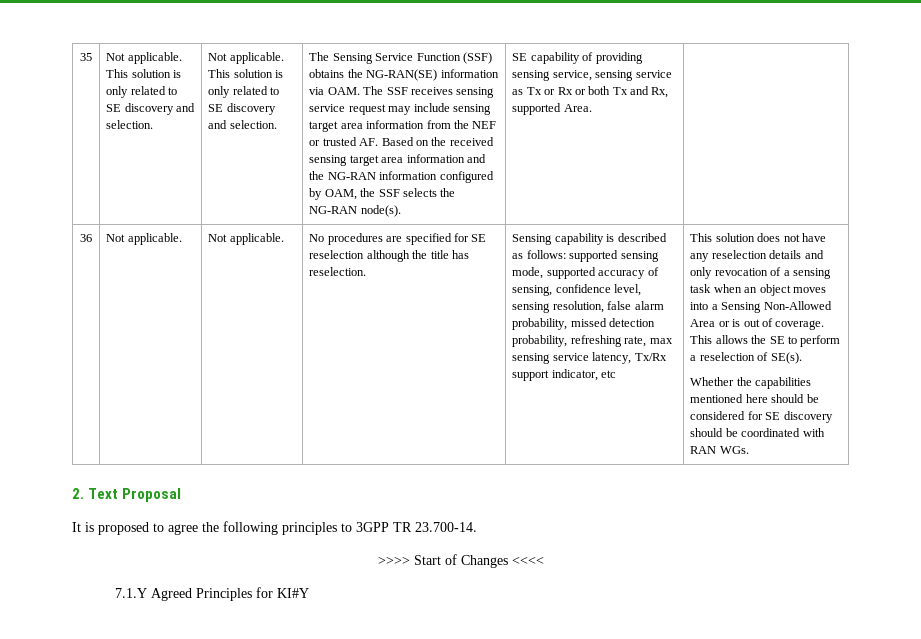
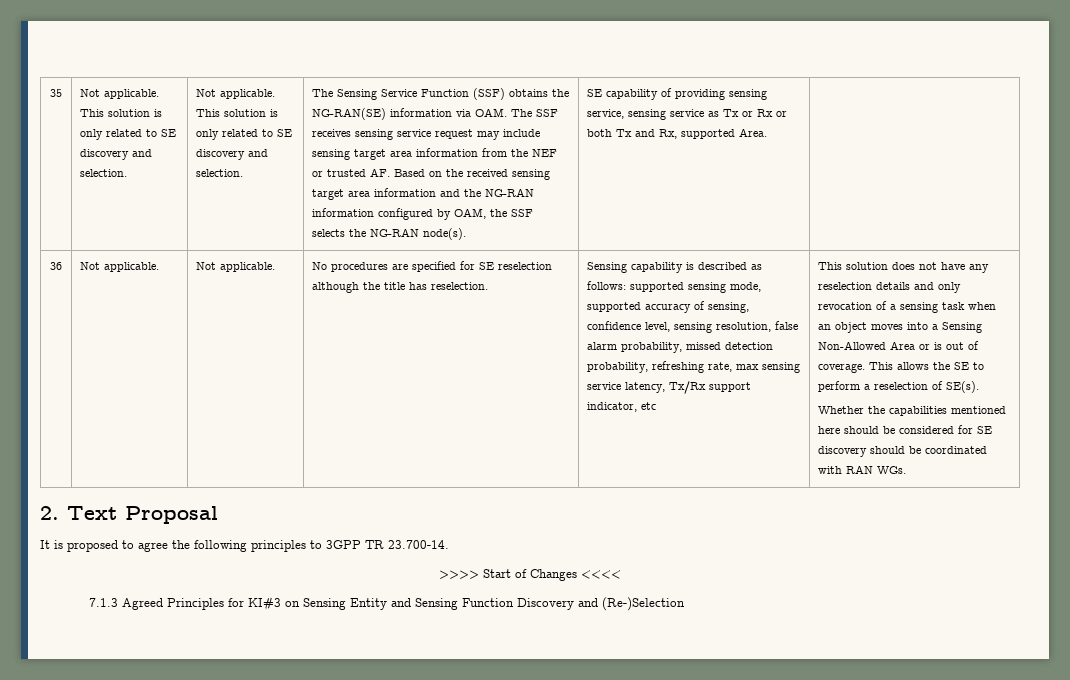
[115,588,148,598] 7.1.Y -> [88,598,118,607] 7.1.3
[277,588,310,598] KI#Y -> [247,597,685,611] KI#3 on Sensing Entity and Sensing Function Discovery and (Re-)Selection

